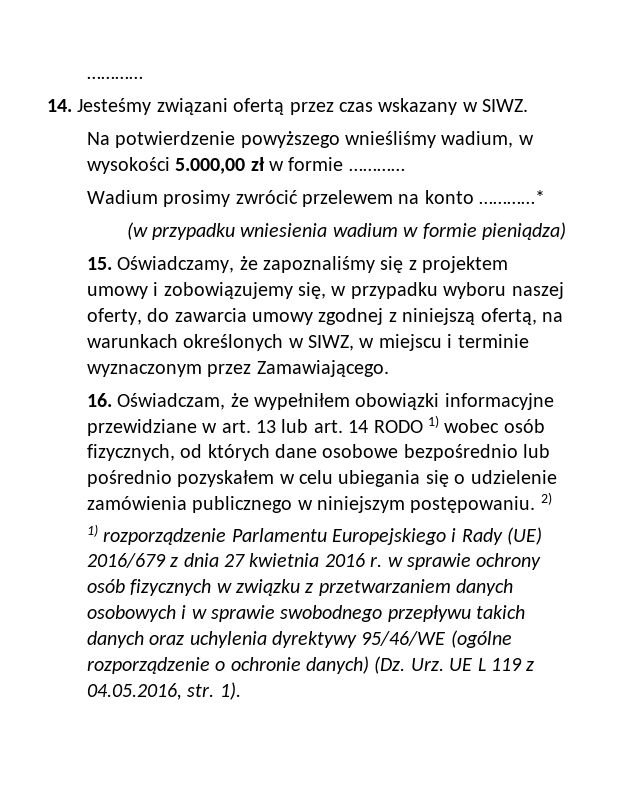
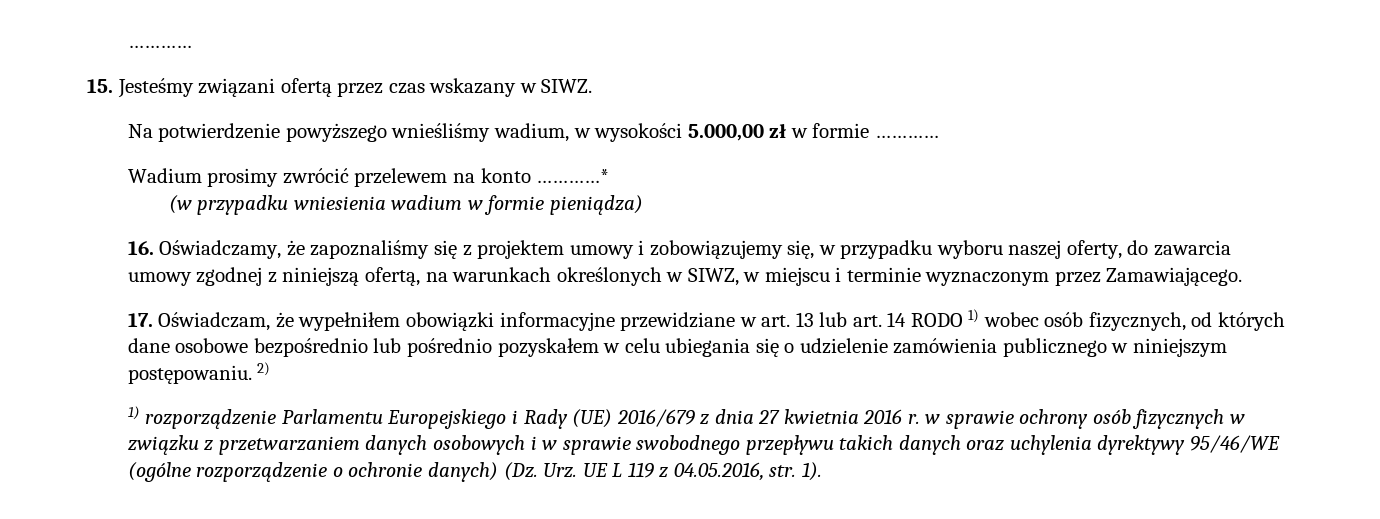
[86,76,143,79] [47,99,72,112] ………… // 14. -> [127,45,192,48] [87,79,113,93] ………… // 15.
[86,257,112,270] 15. -> [127,241,154,255] 16.
[86,393,112,407] 16. -> [127,313,153,327] 17.

